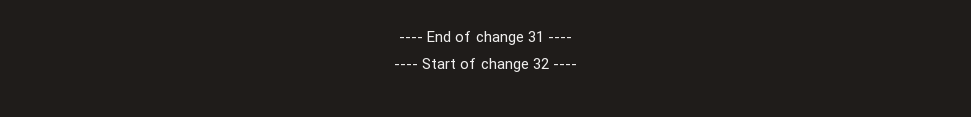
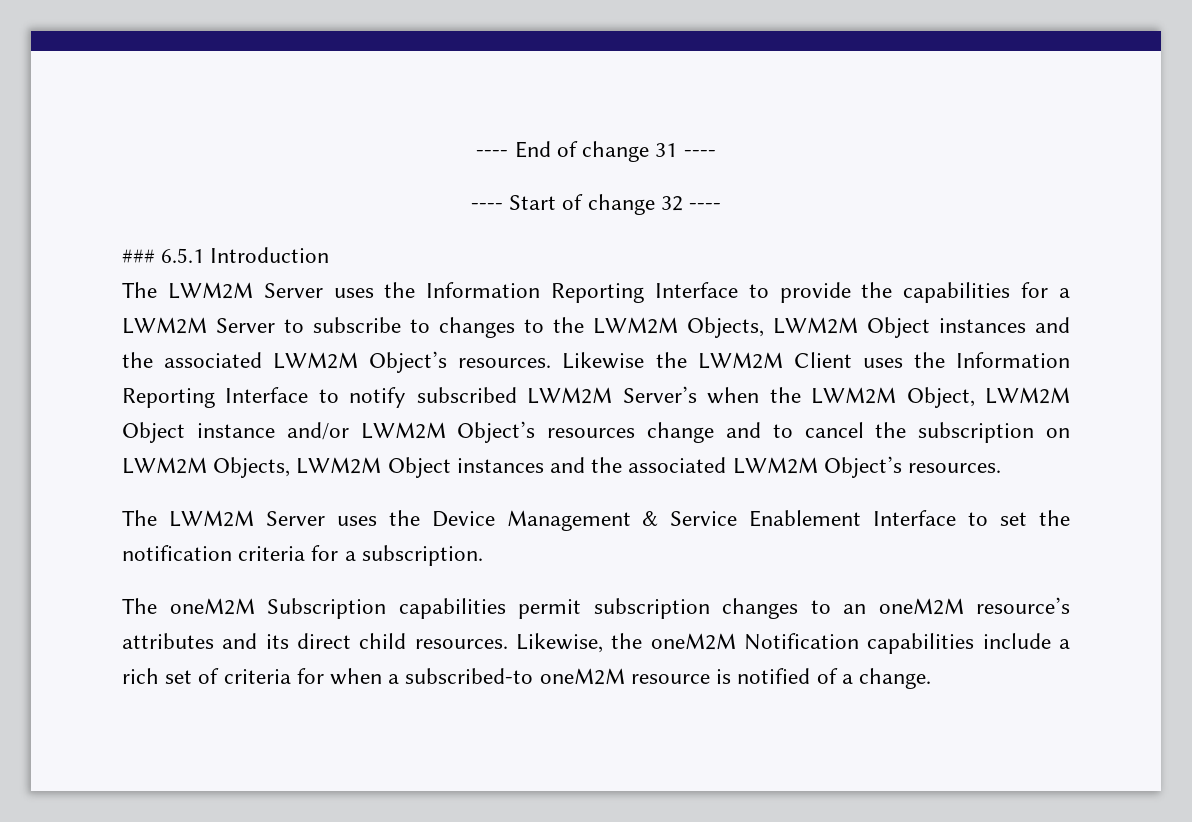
(577, 66) none -> [122,247,330,263] [122,282,1070,303] [122,317,1070,338] [122,351,1070,373] [122,386,1070,408] [122,421,1070,443] [122,456,1002,478] [122,510,1070,531] [122,545,483,566] [122,597,1070,619] [122,633,1070,654] [122,668,931,689] // ### 6.5.1 Introduction // The LWM2M Server uses the Information Reporting Interface to provide the capabilities for a LWM2M Server to subscribe to changes to the LWM2M Objects, LWM2M Object instances and the associated LWM2M Object’s resources. Likewise the LWM2M Client uses the Information Reporting Interface to notify subscribed LWM2M Server’s when the LWM2M Object, LWM2M Object instance and/or LWM2M Object’s resources change and to cancel the subscription on LWM2M Objects, LWM2M Object instances and the associated LWM2M Object’s resources. // The LWM2M Server uses the Device Management & Service Enablement Interface to set the notification criteria for a subscription. // The oneM2M Subscription capabilities permit subscription changes to an oneM2M resource’s attributes and its direct child resources. Likewise, the oneM2M Notification capabilities include a rich set of criteria for when a subscribed-to oneM2M resource is notified of a change.

